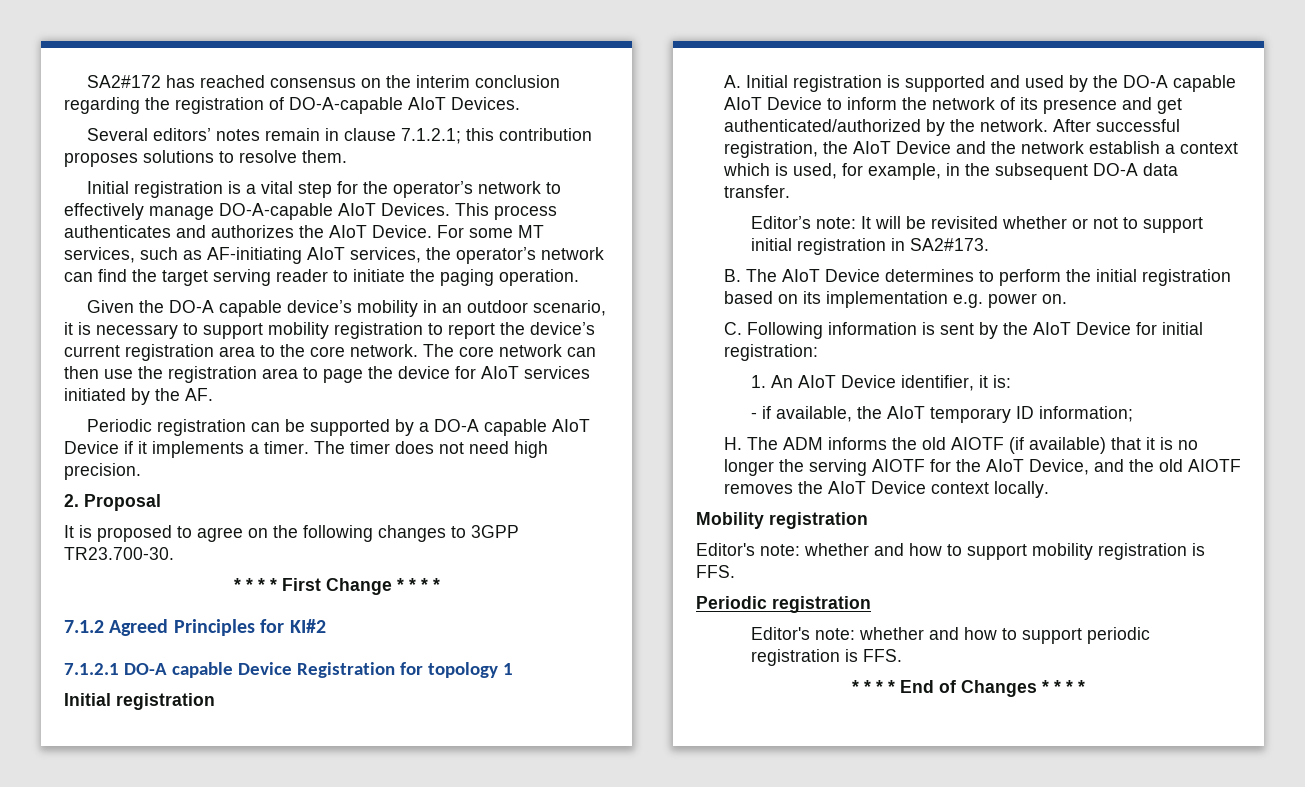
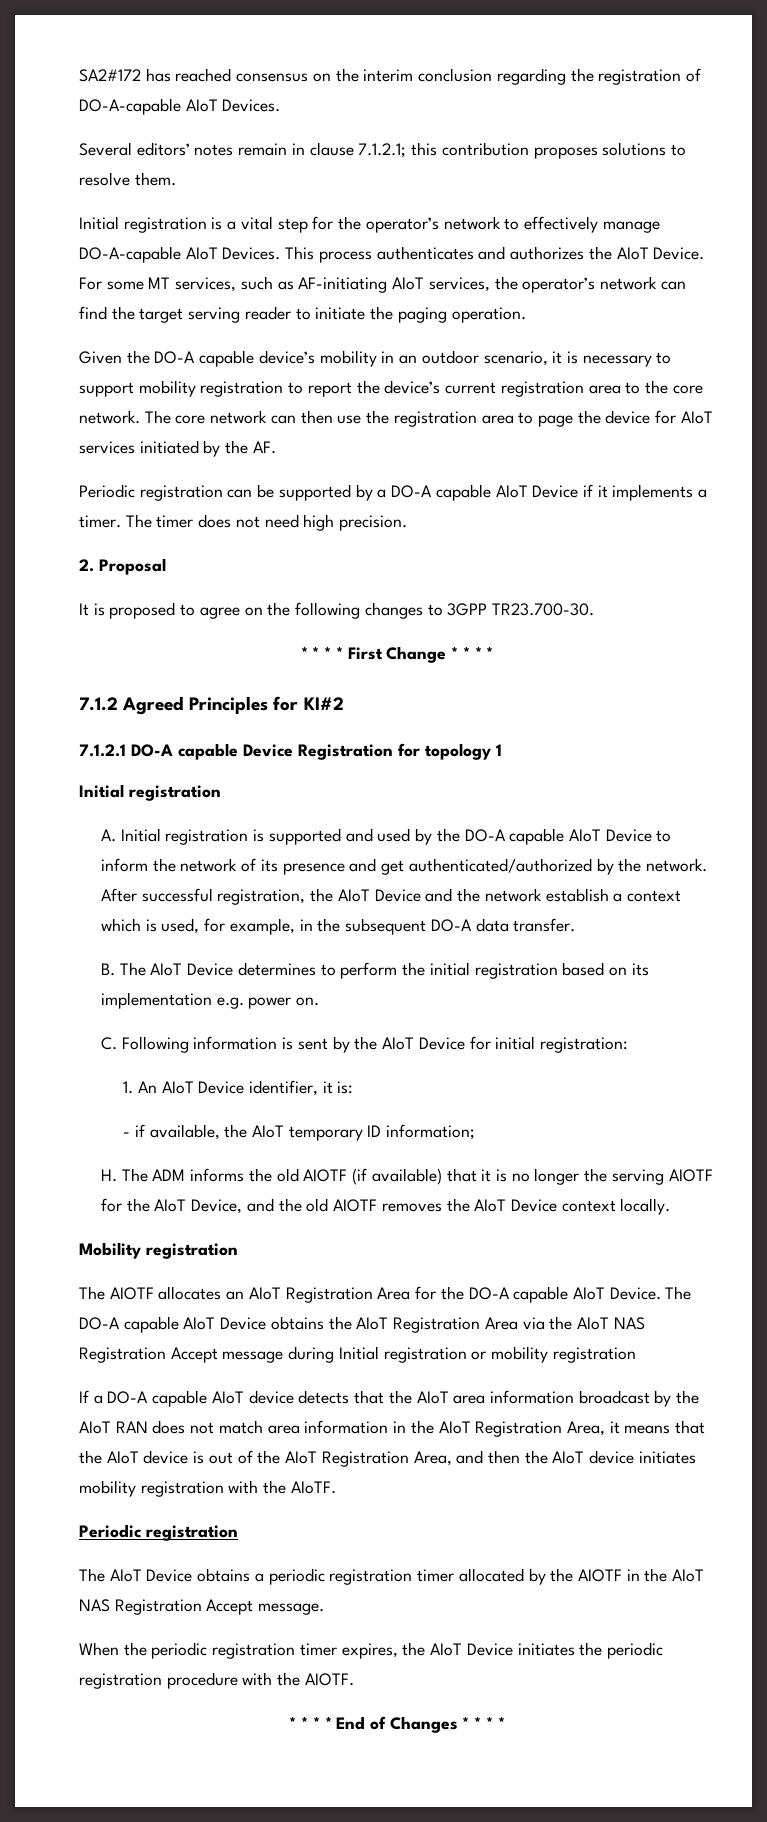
[751,216,1204,233] [751,238,990,255] // Editor’s note: It will be revisited whether or not to support initial registration in SA2#173. -> (576, 925) none
[696,543,1205,560] [696,565,735,578] [696,596,871,613] [751,627,1151,644] [751,649,903,666] Editor's note: whether and how to support mobility registration is FFS. // Periodic registration // Editor's note: whether and how to support periodic registration is FFS. -> [79,1286,692,1303] [79,1316,645,1333] [79,1346,636,1363] [79,1390,700,1407] [79,1420,706,1437] [79,1450,696,1467] [79,1480,336,1497] [79,1524,238,1541] [79,1568,705,1585] [79,1599,325,1615] [79,1642,663,1659] [79,1672,354,1689] The AIOTF allocates an AIoT Registration Area for the DO-A capable AIoT Device. The DO-A capable AIoT Device obtains the AIoT Registration Area via the AIoT NAS Registration Accept message during Initial registration or mobility registration // If a DO-A capable AIoT device detects that the AIoT area information broadcast by the AIoT RAN does not match area information in the AIoT Registration Area, it means that the AIoT device is out of the AIoT Registration Area, and then the AIoT device initiates mobility registration with the AIoTF. // Periodic registration // The AIoT Device obtains a periodic registration timer allocated by the AIOTF in the AIoT NAS Registration Accept message. // When the periodic registration timer expires, the AIoT Device initiates the periodic registration procedure with the AIOTF.

